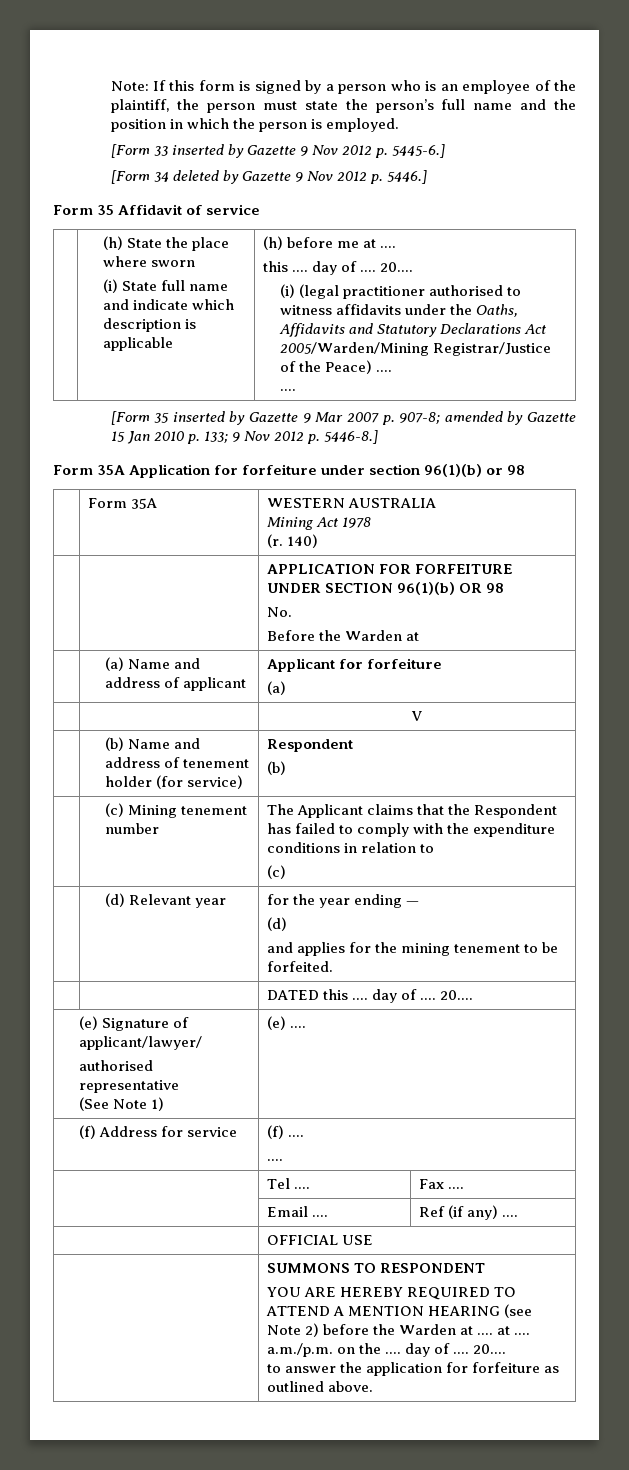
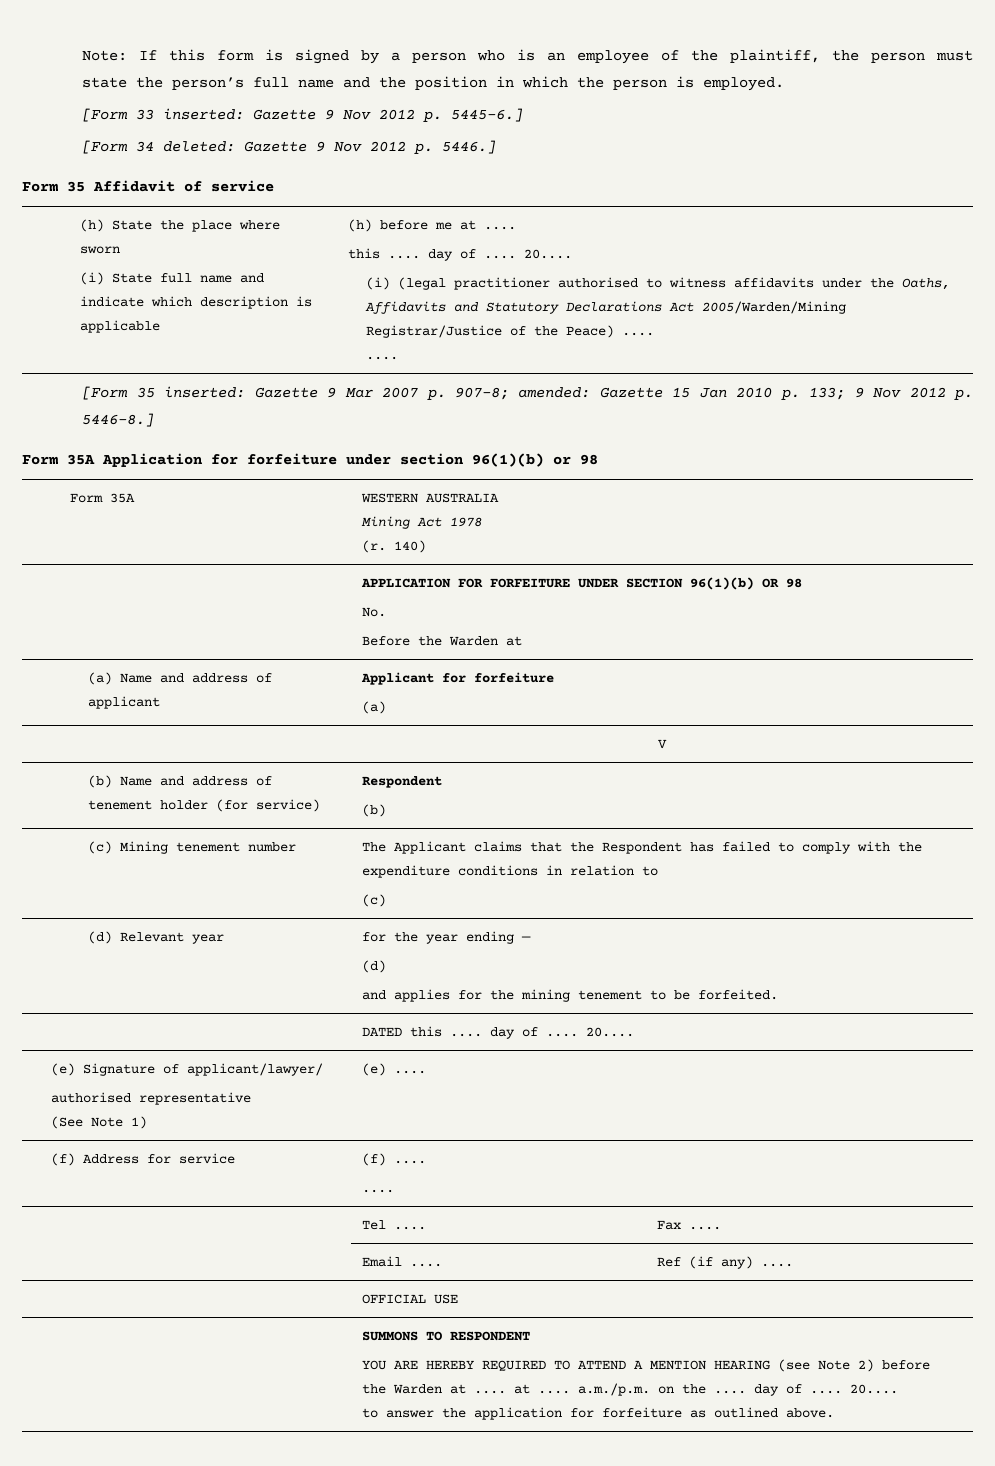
[171,144,244,158] inserted by -> [163,108,245,120] inserted:
[172,170,239,184] deleted by -> [163,141,236,152] deleted:
[172,411,246,425] inserted by -> [164,386,246,398] inserted:
[444,411,524,425] amended by -> [518,387,591,398] amended:

